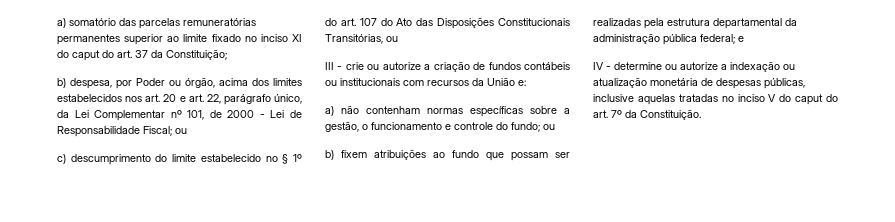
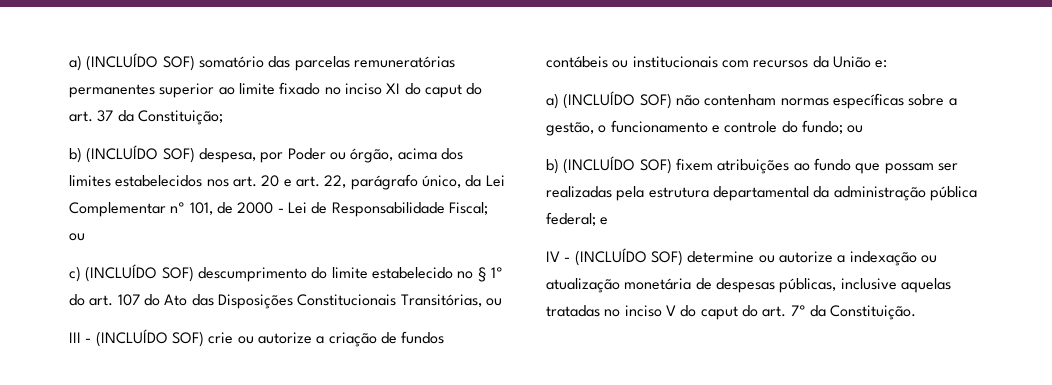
[57,18,66,28] a) -> [69,53,195,71] a) (INCLUÍDO SOF)
(66, 83) none -> [86,145,195,163] (INCLUÍDO SOF)
(66, 159) none -> [85,264,194,282] (INCLUÍDO SOF)
(343, 68) none -> [95,329,204,347] (INCLUÍDO SOF)
(334, 111) none -> [563,91,672,109] (INCLUÍDO SOF)
(334, 155) none -> [563,156,672,174] (INCLUÍDO SOF)
(611, 68) none -> [574,248,683,266] (INCLUÍDO SOF)

